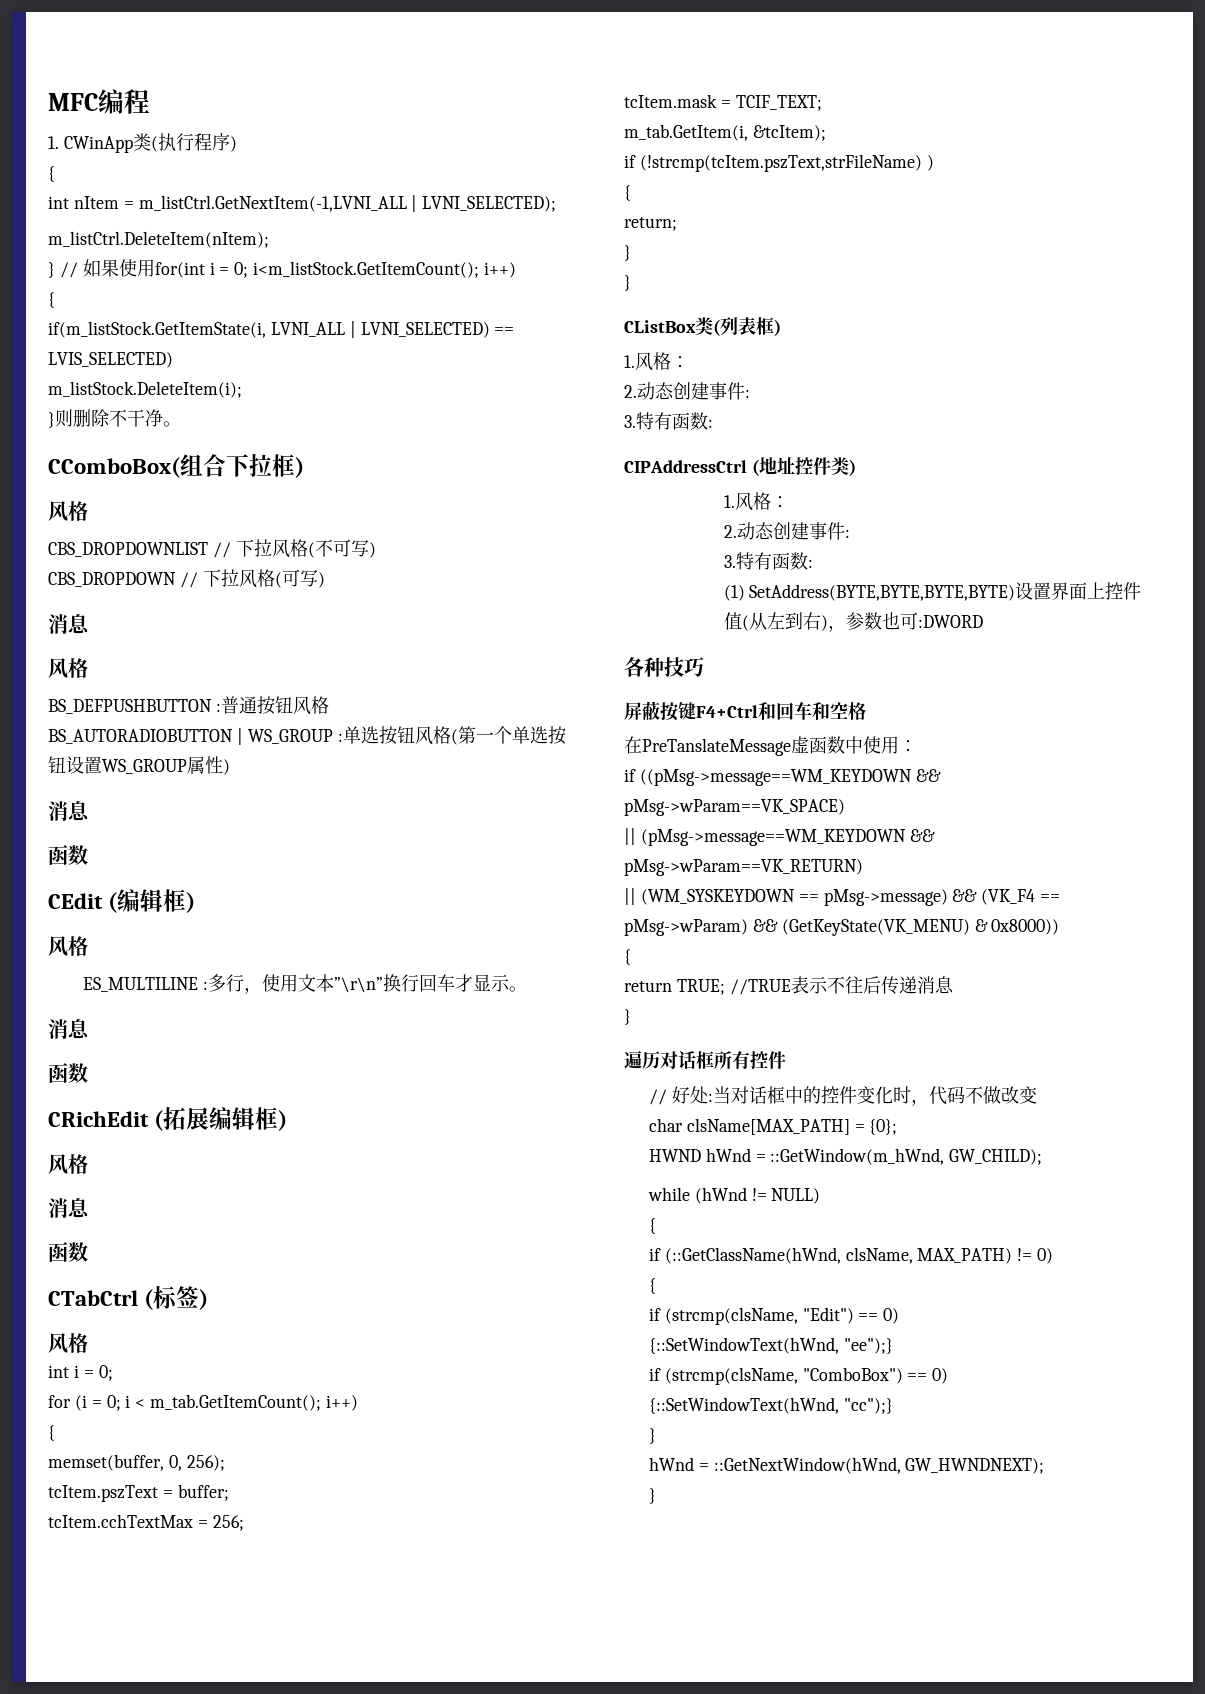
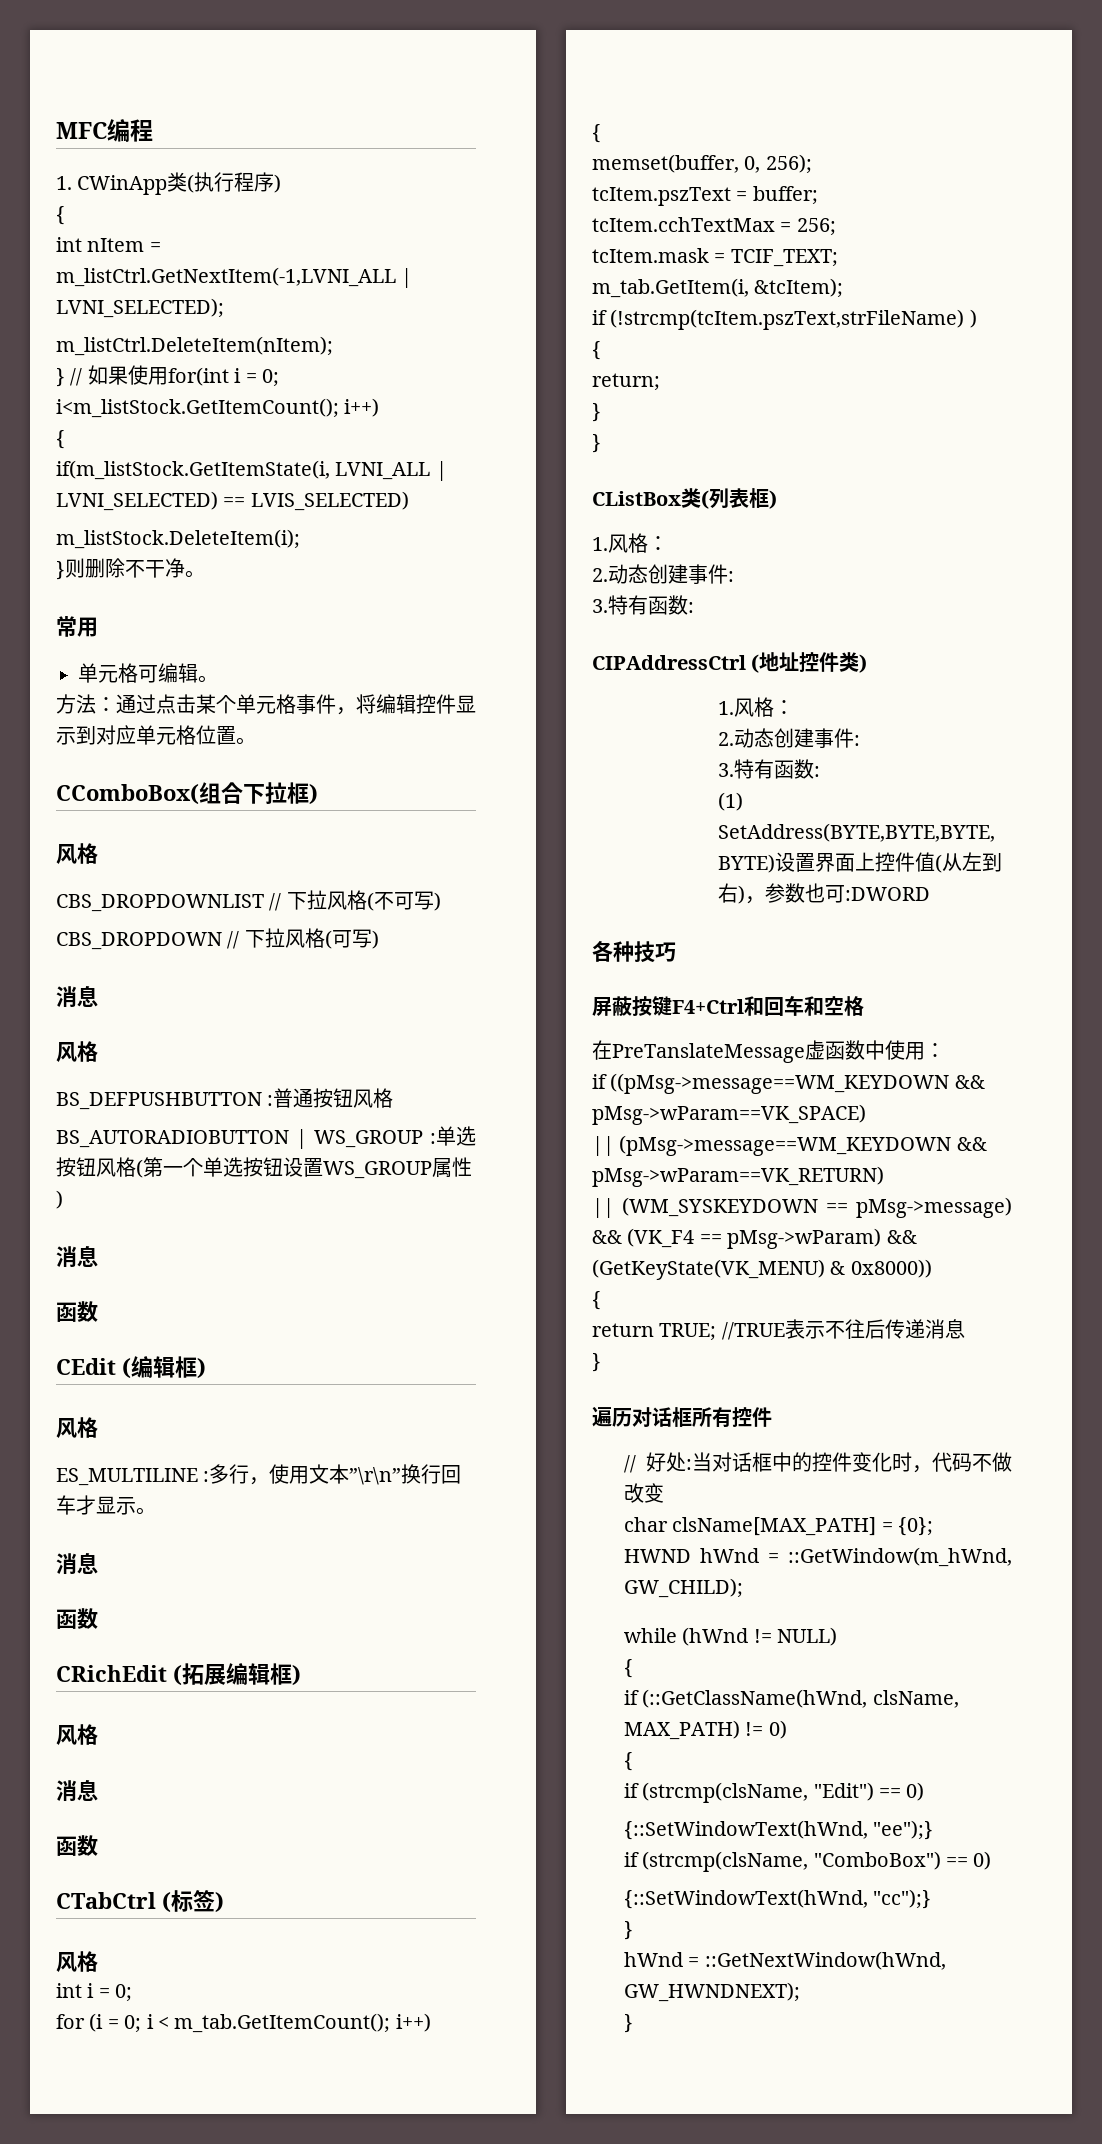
(181, 424) none -> [56,616,98,637] [78,663,218,683] [56,694,476,715] [56,725,256,745] // 常用 // 单元格可编辑。 // 方法：通过点击某个单元格事件，将编辑控件显示到对应单元格位置。

